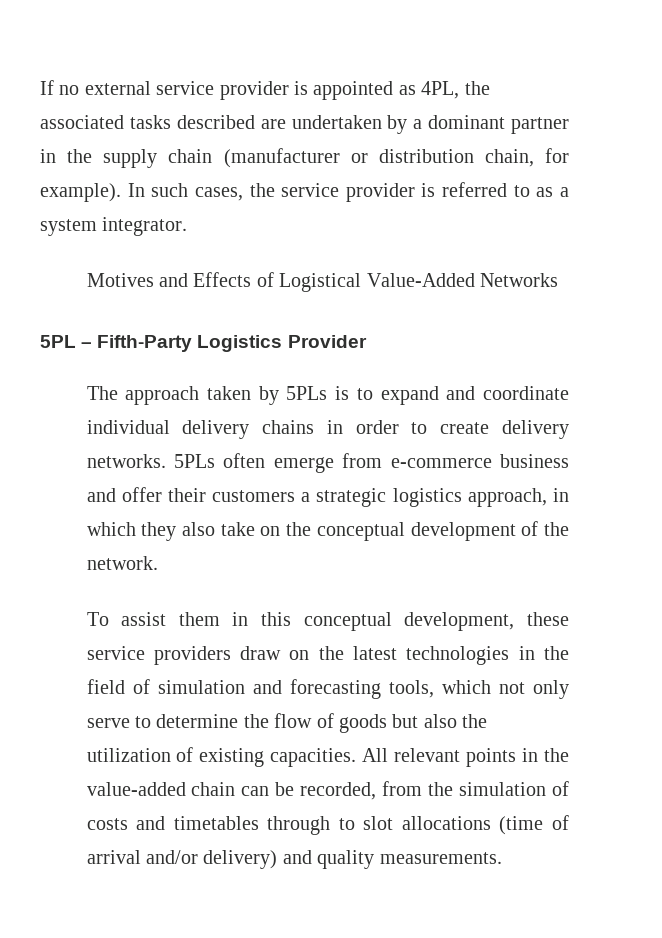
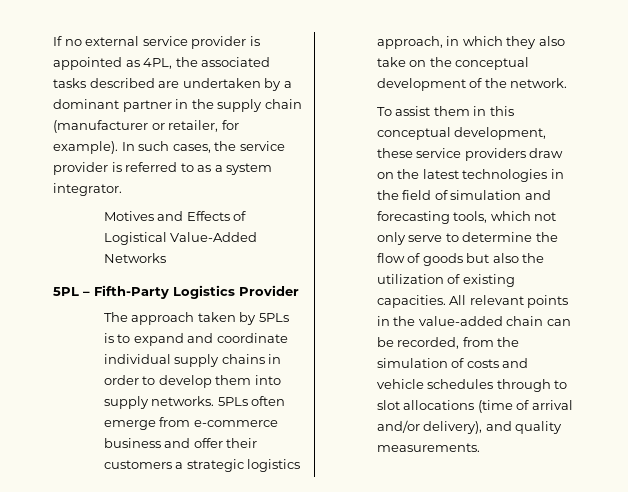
[378,149,534,167] distribution chain, -> [168,120,219,132] retailer,
[182,420,250,439] delivery -> [174,354,220,367] supply
[440,420,569,439] create delivery -> [158,375,281,388] [103,396,149,409] develop them into supply
[173,816,259,830] timetables -> [376,379,494,389] vehicle schedules
[203,850,278,869] delivery) -> [423,421,483,434] delivery),

